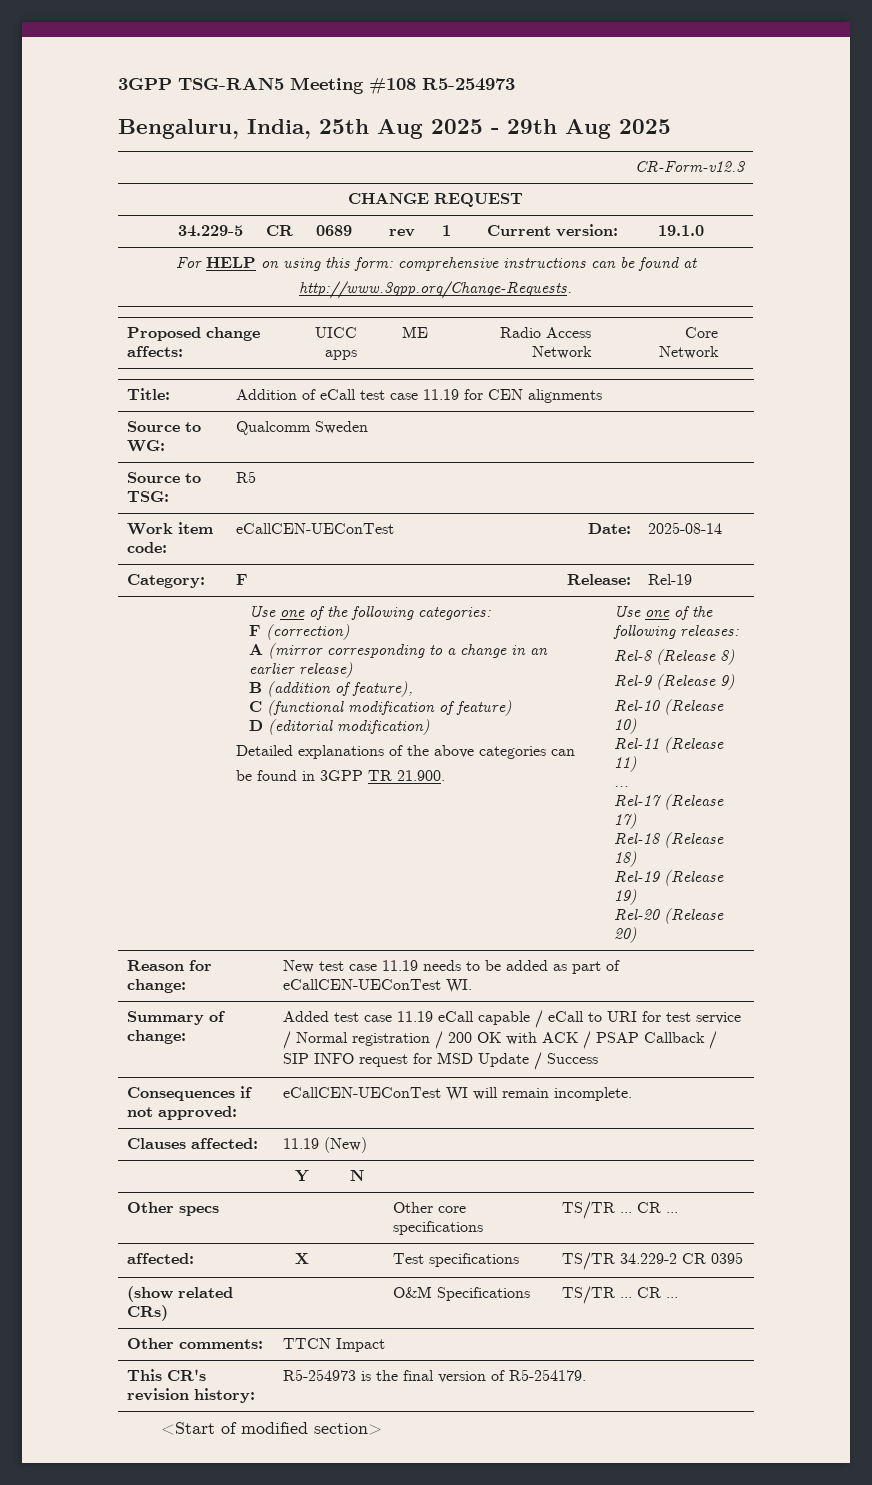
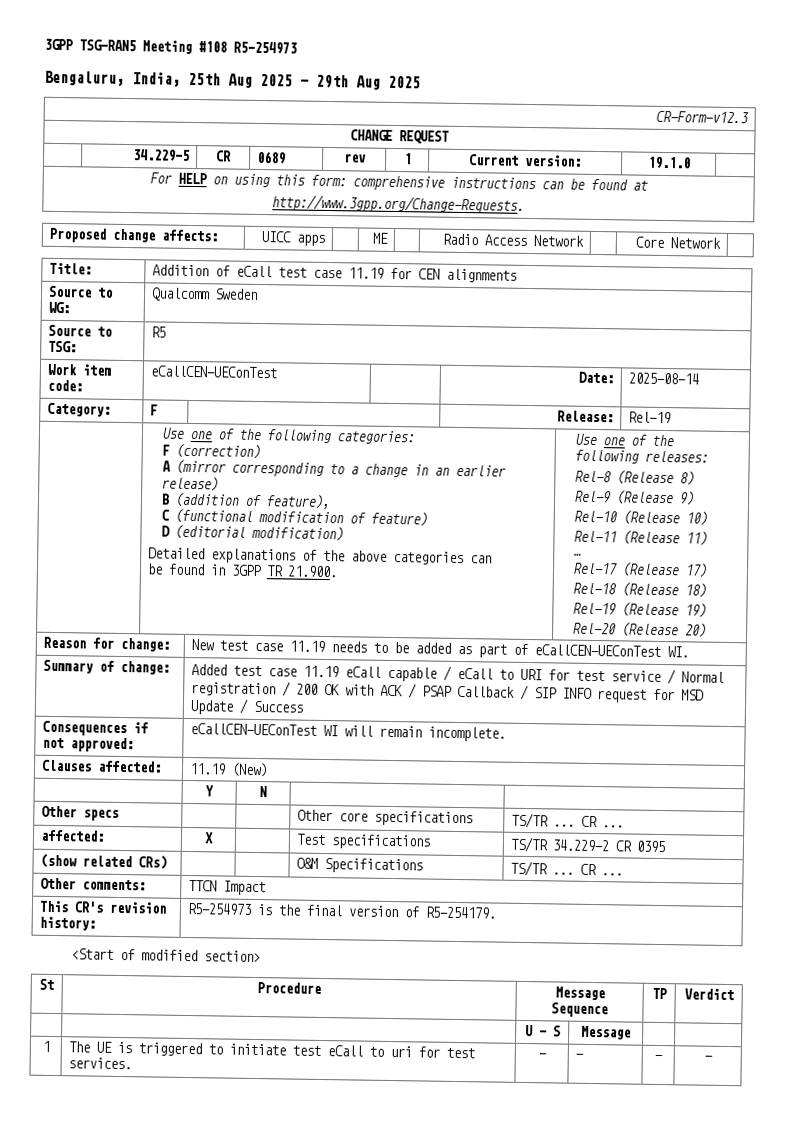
(383, 1429) none -> [39,978,54,991] [257,982,321,994] [554,986,605,1001] [551,1002,608,1018] [651,987,667,1000] [683,988,734,1001] [524,1024,561,1037] [581,1025,631,1040] [41,1040,50,1052] [68,1041,476,1059] [68,1057,133,1070] [537,1053,547,1059] [575,1053,585,1059] [654,1054,663,1061] [703,1055,713,1061] // St | Procedure | Message Sequence | TP | Verdict // | | U - S | Message | | // 1 | The UE is triggered to initiate test eCall to uri for test services. | - | - | - | -

